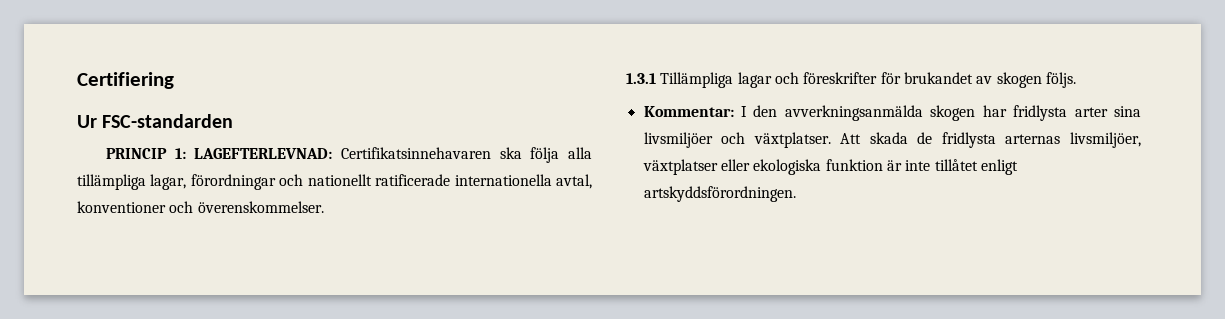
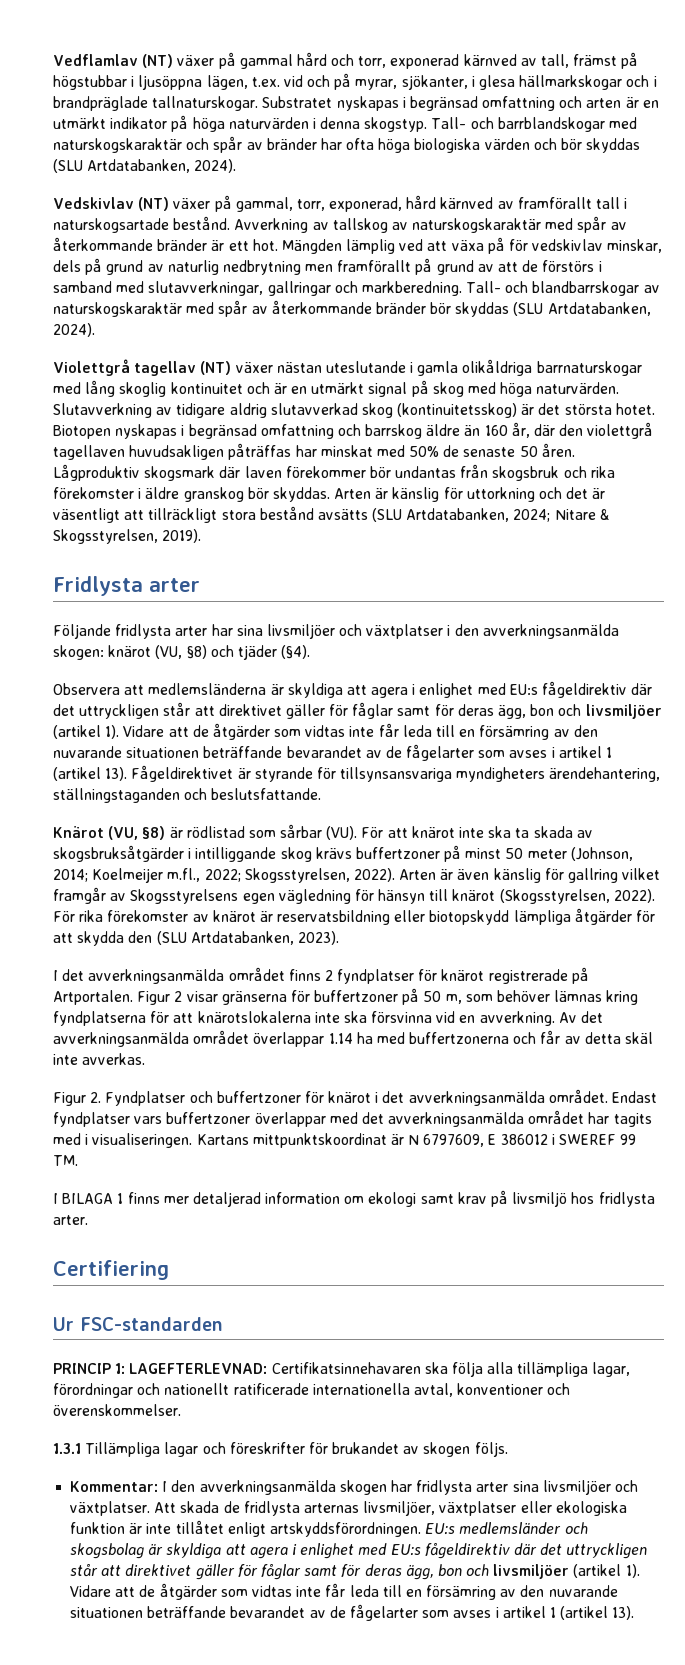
(77, 80) none -> [53,52,639,69] [53,73,657,90] [53,96,659,111] [53,115,638,132] [53,136,641,153] [53,159,237,173] [53,195,628,212] [53,216,627,233] [53,237,663,254] [53,258,602,275] [53,281,660,296] [53,300,651,317] [53,323,95,337] [53,359,642,376] [53,380,620,397] [53,403,655,418] [53,422,654,439] [53,443,575,460] [53,464,615,481] [53,487,606,502] [53,506,610,523] [53,529,202,544] [53,576,200,596] [53,624,619,639] [53,645,311,660] [53,681,653,698] [53,702,662,719] [53,723,598,740] [53,744,613,761] [53,765,661,782] [53,788,322,803] [53,824,593,840] [53,845,633,862] [53,868,661,883] [53,887,655,904] [53,908,656,925] [53,931,339,946] [53,967,589,984] [53,988,639,1005] [53,1011,604,1026] [53,1030,654,1047] [53,1053,146,1065] [53,1089,658,1106] [53,1110,652,1127] [53,1133,637,1148] [53,1155,78,1166] [53,1190,655,1207] [53,1215,88,1225] Vedflamlav (NT) växer på gammal hård och torr, exponerad kärnved av tall, främst på högstubbar i ljusöppna lägen, t.ex. vid och på myrar, sjökanter, i glesa hällmarkskogar och i brandpräglade tallnaturskogar. Substratet nyskapas i begränsad omfattning och arten är en utmärkt indikator på höga naturvärden i denna skogstyp. Tall- och barrblandskogar med naturskogskaraktär och spår av bränder har ofta höga biologiska värden och bör skyddas (SLU Artdatabanken, 2024). // Vedskivlav (NT) växer på gammal, torr, exponerad, hård kärnved av framförallt tall i naturskogsartade bestånd. Avverkning av tallskog av naturskogskaraktär med spår av återkommande bränder är ett hot. Mängden lämplig ved att växa på för vedskivlav minskar, dels på grund av naturlig nedbrytning men framförallt på grund av att de förstörs i samband med slutavverkningar, gallringar och markberedning. Tall- och blandbarrskogar av naturskogskaraktär med spår av återkommande bränder bör skyddas (SLU Artdatabanken, 2024). // Violettgrå tagellav (NT) växer nästan uteslutande i gamla olikåldriga barrnaturskogar med lång skoglig kontinuitet och är en utmärkt signal på skog med höga naturvärden. Slutavverkning av tidigare aldrig slutavverkad skog (kontinuitetsskog) är det största hotet. Biotopen nyskapas i begränsad omfattning och barrskog äldre än 160 år, där den violettgrå tagellaven huvudsakligen påträffas har minskat med 50% de senaste 50 åren. Lågproduktiv skogsmark där laven förekommer bör undantas från skogsbruk och rika förekomster i äldre granskog bör skyddas. Arten är känslig för uttorkning och det är väsentligt att tillräckligt stora bestånd avsätts (SLU Artdatabanken, 2024; Nitare & Skogsstyrelsen, 2019). // Fridlysta arter // Följande fridlysta arter har sina livsmiljöer och växtplatser i den avverkningsanmälda skogen: knärot (VU, §8) och tjäder (§4). // Observera att medlemsländerna är skyldiga att agera i enlighet med EU:s fågeldirektiv där det uttryckligen står att direktivet gäller för fåglar samt för deras ägg, bon och livsmiljöer (artikel 1). Vidare att de åtgärder som vidtas inte får leda till en försämring av den nuvarande situationen beträffande bevarandet av de fågelarter som avses i artikel 1 (artikel 13). Fågeldirektivet är styrande för tillsynsansvariga myndigheters ärendehantering, ställningstaganden och beslutsfattande. // Knärot (VU, §8) är rödlistad som sårbar (VU). För att knärot inte ska ta skada av skogsbruksåtgärder i intilliggande skog krävs buffertzoner på minst 50 meter (Johnson, 2014; Koelmeijer m.fl., 2022; Skogsstyrelsen, 2022). Arten är även känslig för gallring vilket framgår av Skogsstyrelsens egen vägledning för hänsyn till knärot (Skogsstyrelsen, 2022). För rika förekomster av knärot är reservatsbildning eller biotopskydd lämpliga åtgärder för att skydda den (SLU Artdatabanken, 2023). // I det avverkningsanmälda området finns 2 fyndplatser för knärot registrerade på Artportalen. Figur 2 visar gränserna för buffertzoner på 50 m, som behöver lämnas kring fyndplatserna för att knärotslokalerna inte ska försvinna vid en avverkning. Av det avverkningsanmälda området överlappar 1.14 ha med buffertzonerna och får av detta skäl inte avverkas. // Figur 2. Fyndplatser och buffertzoner för knärot i det avverkningsanmälda området. Endast fyndplatser vars buffertzoner överlappar med det avverkningsanmälda området har tagits med i visualiseringen. Kartans mittpunktskoordinat är N 6797609, E 386012 i SWEREF 99 TM. // I BILAGA 1 finns mer detaljerad information om ekologi samt krav på livsmiljö hos fridlysta arter. //
(796, 194) none -> [425,1522,588,1535] [70,1543,648,1559] [70,1564,640,1580] [70,1583,618,1600] [70,1604,635,1621] EU:s medlemsländer och skogsbolag är skyldiga att agera i enlighet med EU:s fågeldirektiv där det uttryckligen står att direktivet gäller för fåglar samt för deras ägg, bon och livsmiljöer (artikel 1). Vidare att de åtgärder som vidtas inte får leda till en försämring av den nuvarande situationen beträffande bevarandet av de fågelarter som avses i artikel 1 (artikel 13).

